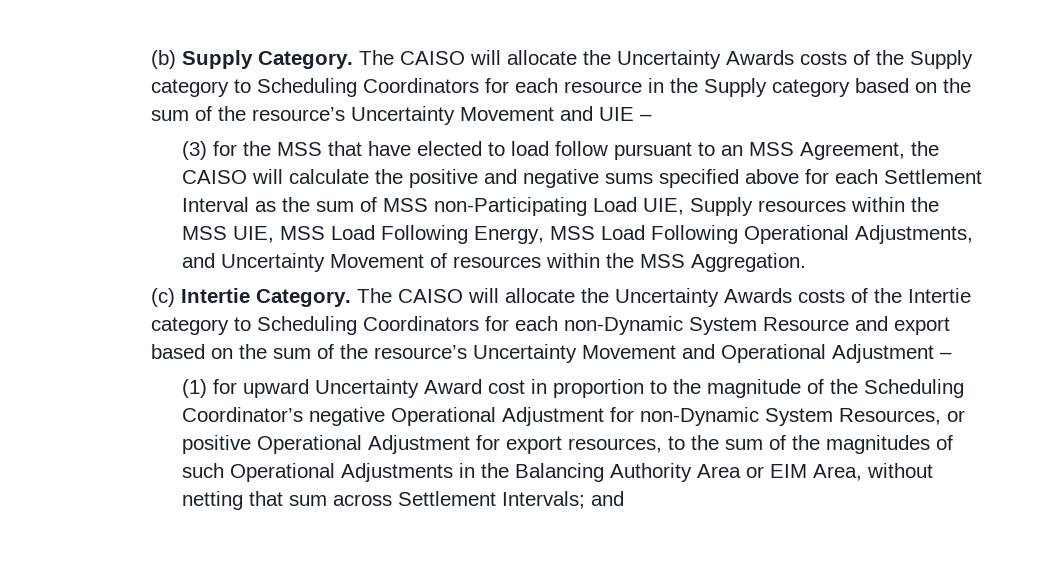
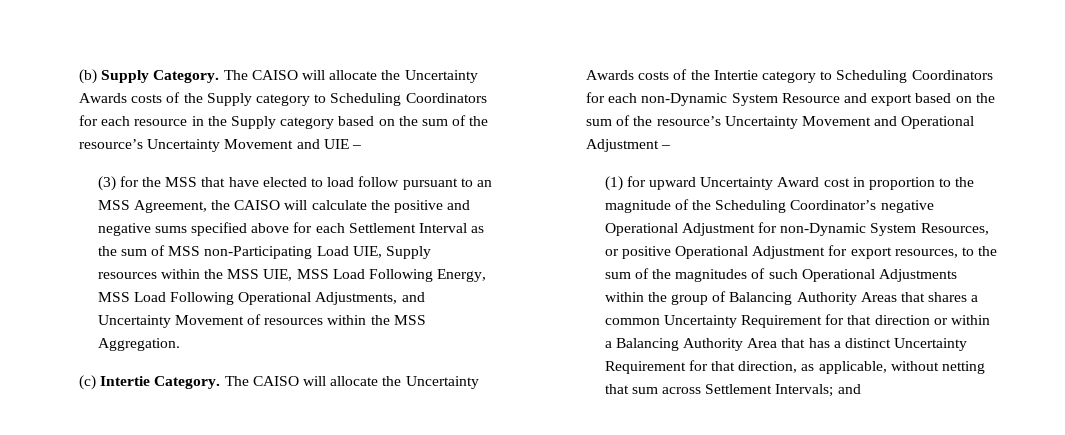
[458,463,862,482] in the Balancing Authority Area or EIM Area, -> [604,291,979,305] [604,314,991,328] [604,338,968,351] [604,360,887,374] within the group of Balancing Authority Areas that shares a common Uncertainty Requirement for that direction or within a Balancing Authority Area that has a distinct Uncertainty Requirement for that direction, as applicable,

